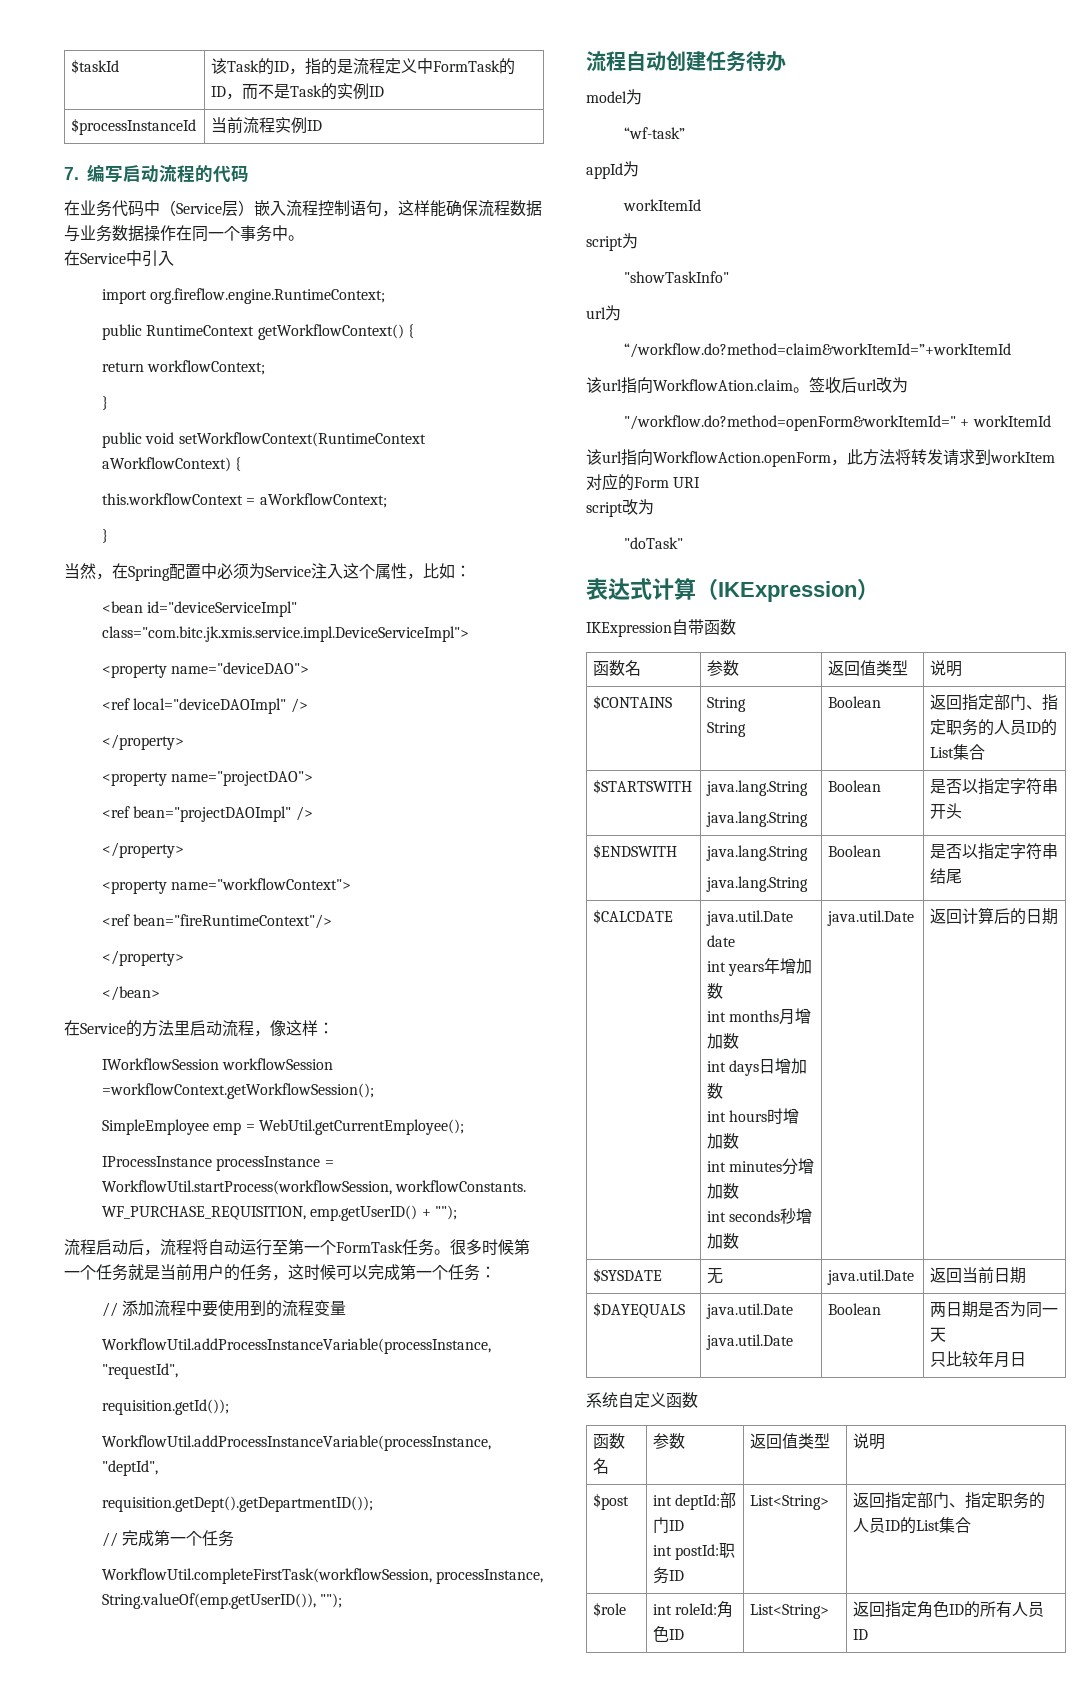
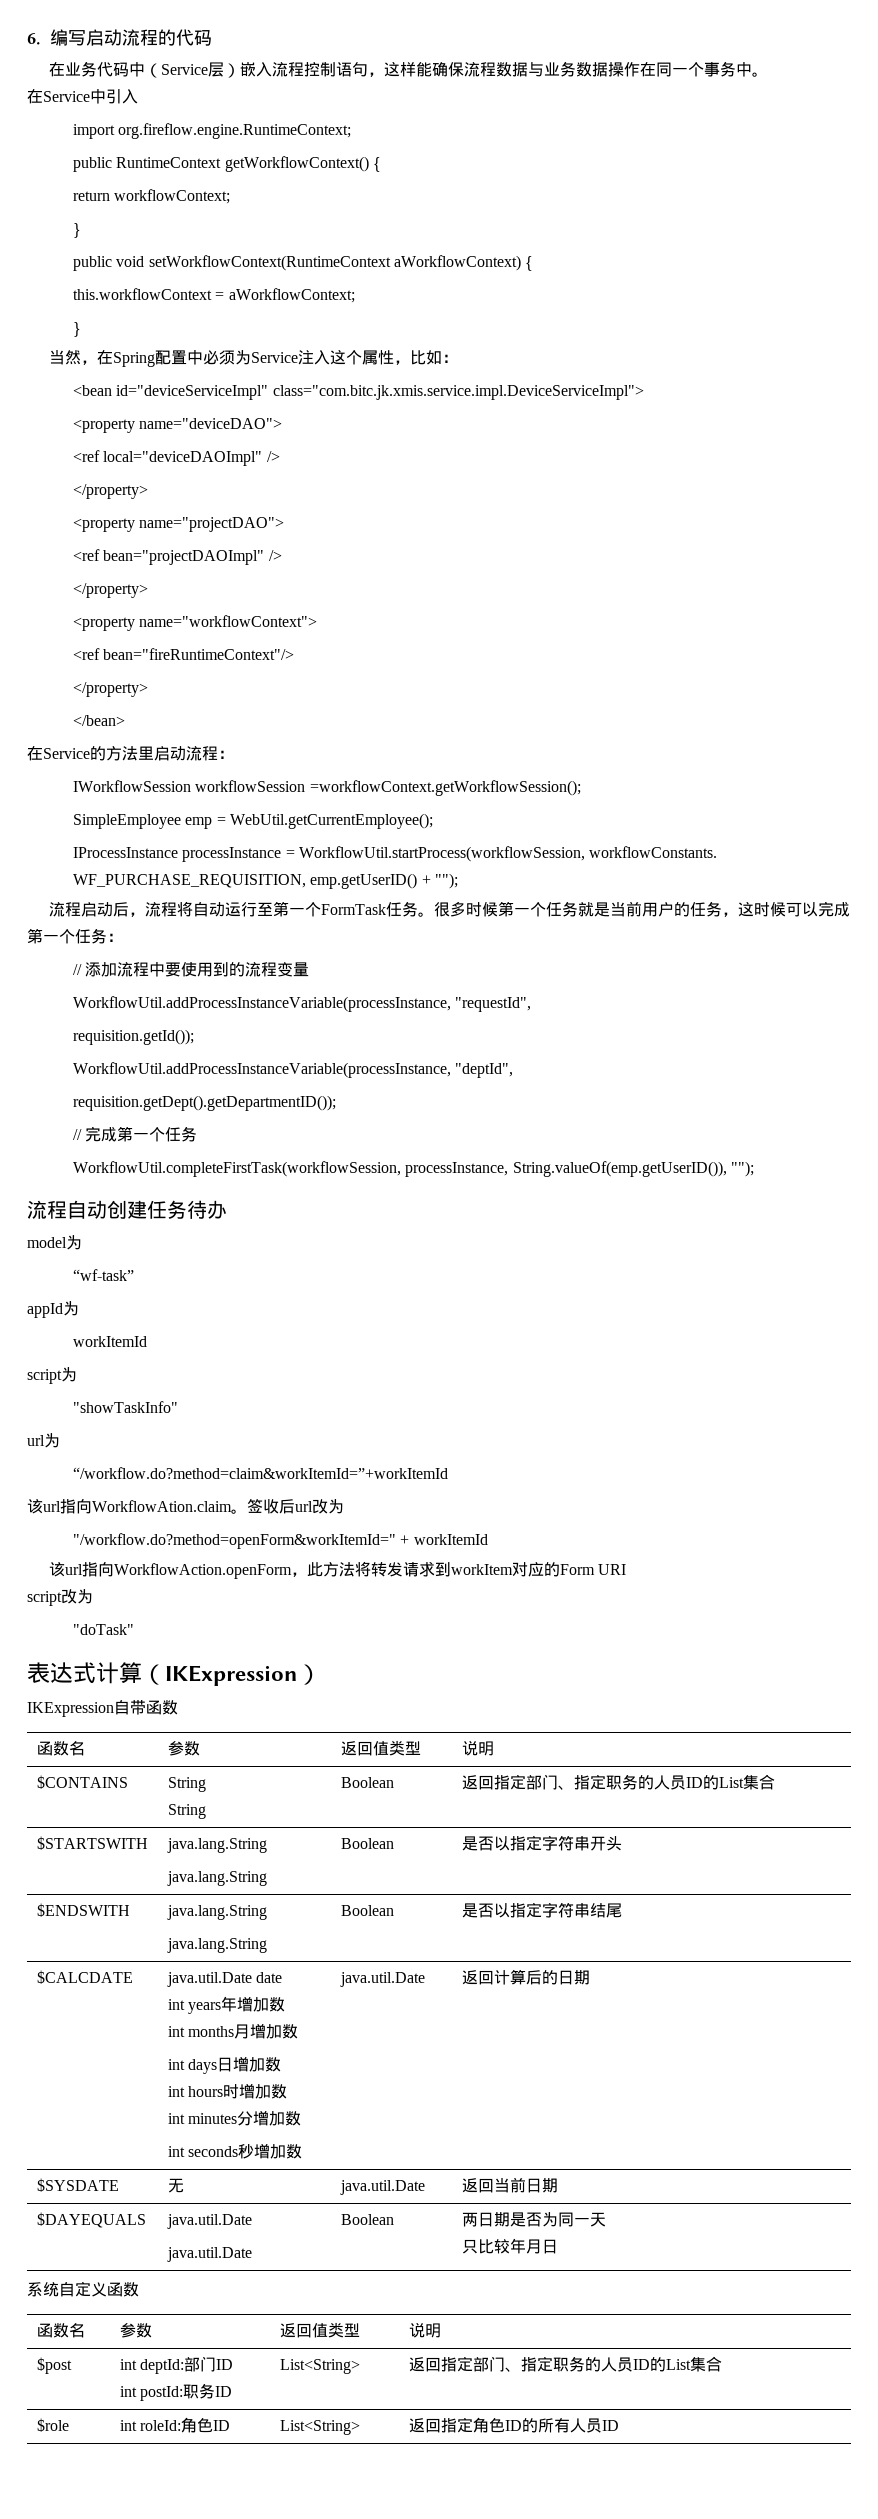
[71,59,120,74] [211,58,516,75] [211,83,385,100] [71,118,197,135] [211,117,323,134] [64,167,79,180] $taskId | 该Task的ID，指的是流程定义中FormTask的ID，而不是Task的实例ID // $processInstanceId | 当前流程实例ID // 7. -> [27,33,40,45] 6.
[254,1020,318,1037] ，像这样 -> (218, 753) none

